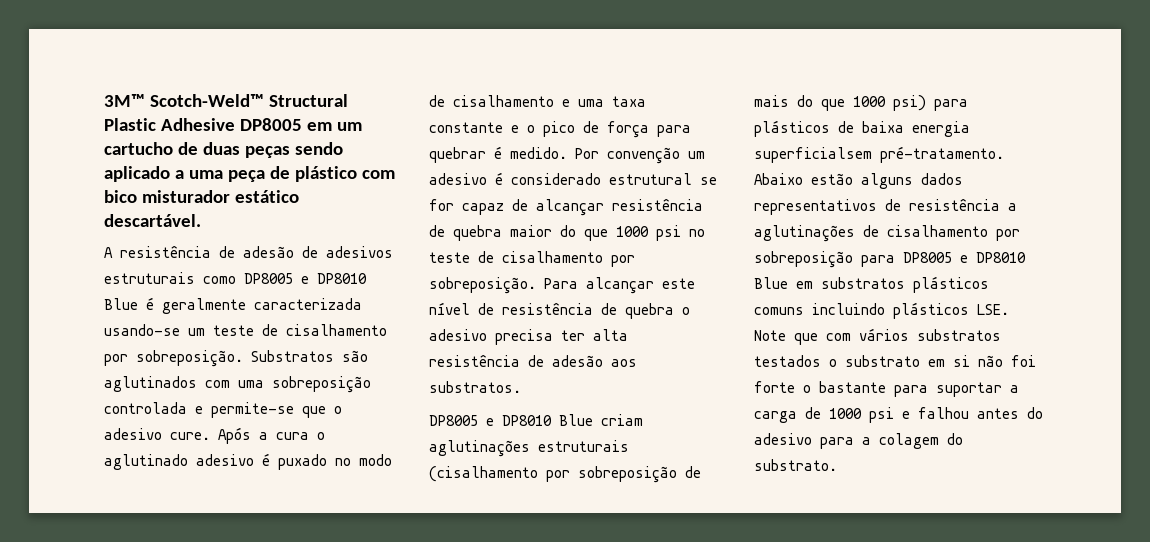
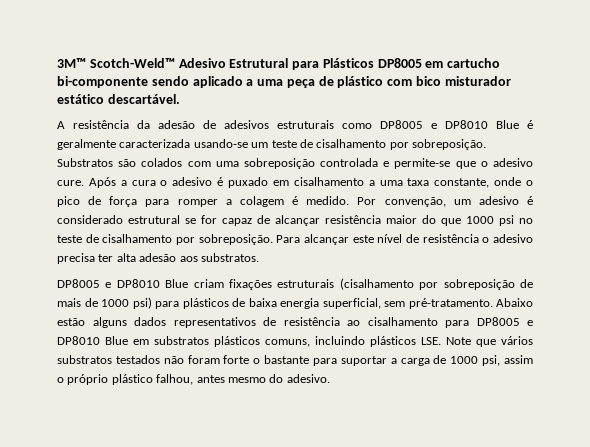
[268,94,348,107] [104,118,362,131] [104,142,290,158] Structural Plastic Adhesive DP8005 em um cartucho de duas peças -> [178,58,501,70] [57,76,148,88] Adesivo Estrutural para Plásticos DP8005 em cartucho bi-componente
[219,246,235,258] de -> [137,120,150,129] da
[104,376,197,392] aglutinados -> [141,158,183,167] colados
[104,454,188,470] aglutinado -> (168, 183) none
[335,454,392,466] [429,95,646,107] [429,122,519,133] no modo de cisalhamento e uma taxa constante e -> [272,177,522,188] em cisalhamento a uma taxa constante, onde
[429,147,486,163] quebrar -> [177,196,284,207] romper a colagem
[607,147,680,164] convenção -> [384,197,446,207] convenção,
[429,225,502,241] de quebra -> (381, 219) none
[601,303,674,319] de quebra -> (479, 238) none
[429,355,544,367] resistência de -> (136, 257) none
[429,440,530,457] aglutinações -> [229,279,272,290] fixações
[797,95,845,111] do que -> [84,298,98,307] de
[754,147,872,163] superficialsem -> [322,298,405,309] superficial, sem
[1008,203,1017,211] [754,225,1020,242] [754,251,853,268] a aglutinações de cisalhamento por sobreposição -> [347,317,438,326] ao cisalhamento
[754,307,804,315] comuns -> [265,339,310,347] comuns,
[826,333,851,341] com -> (496, 343) none
[829,355,1036,367] o substrato em si não foi -> [163,355,220,364] não foram
[869,407,1043,423] [754,433,963,449] [754,459,837,471] psi e falhou antes do adesivo para a colagem do substrato. -> [482,355,533,366] [57,374,330,385] psi, assim o próprio plástico falhou, antes mesmo do adesivo.

